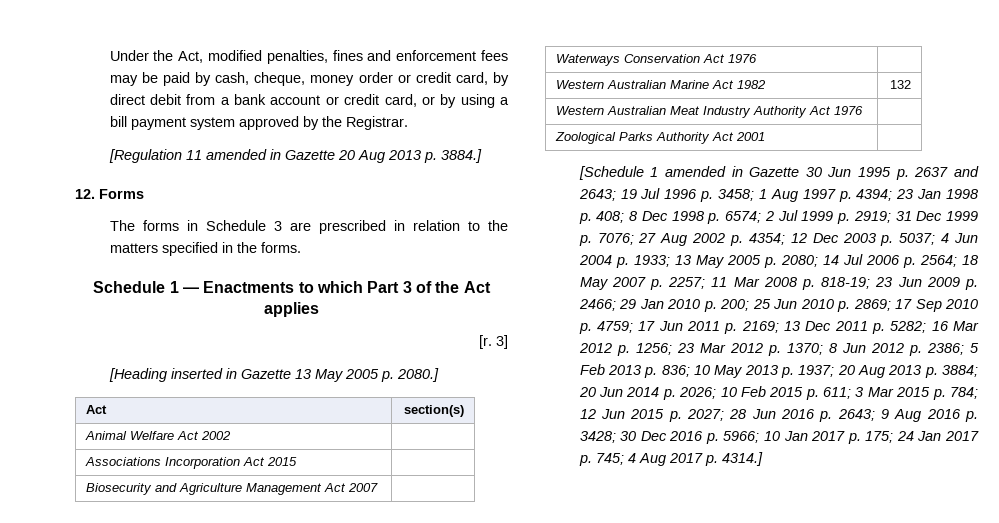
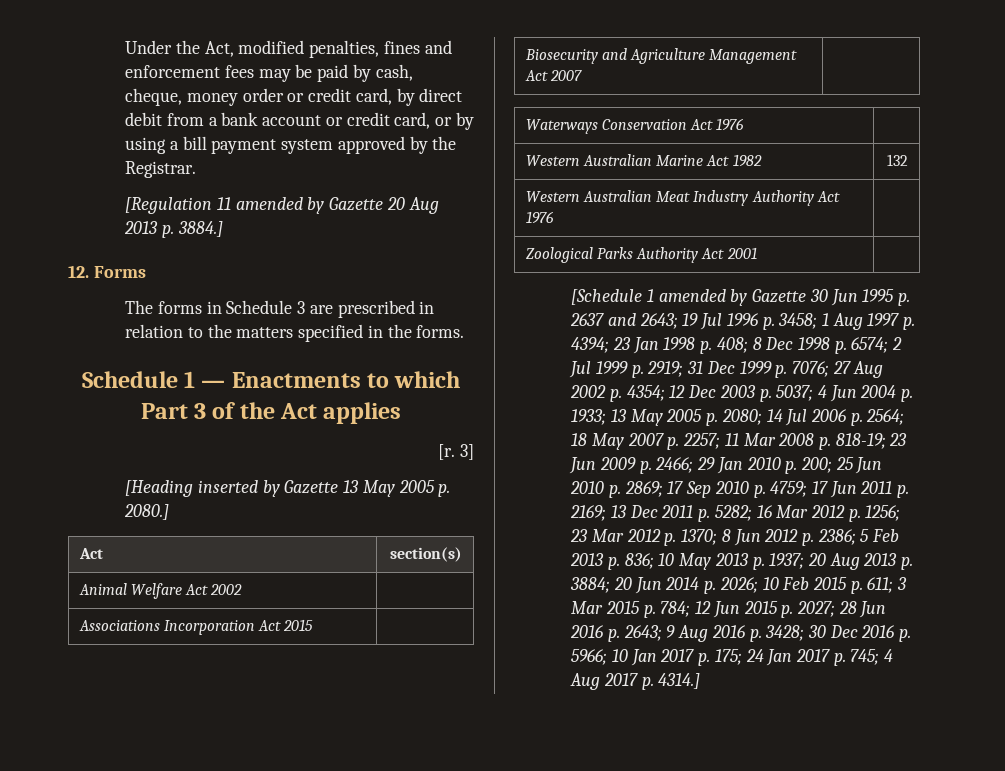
[269,149,281,160] in -> [307,197,325,214] by
[225,368,237,379] in -> [262,480,280,497] by
[731,166,743,177] in -> [730,289,748,306] by

